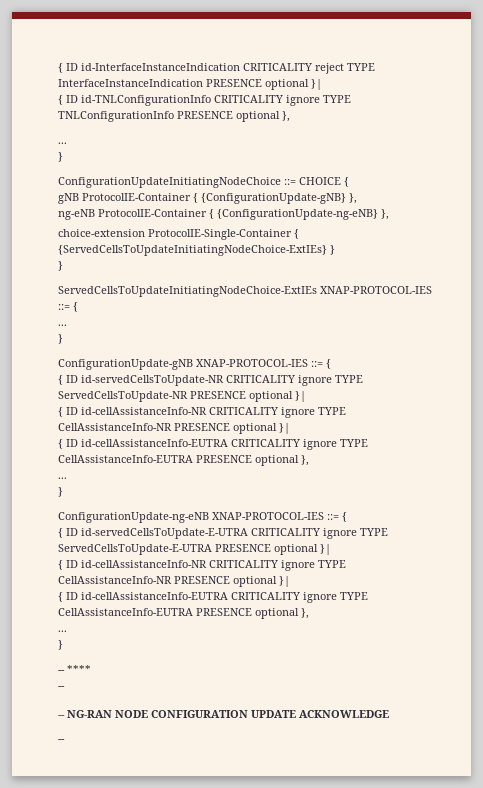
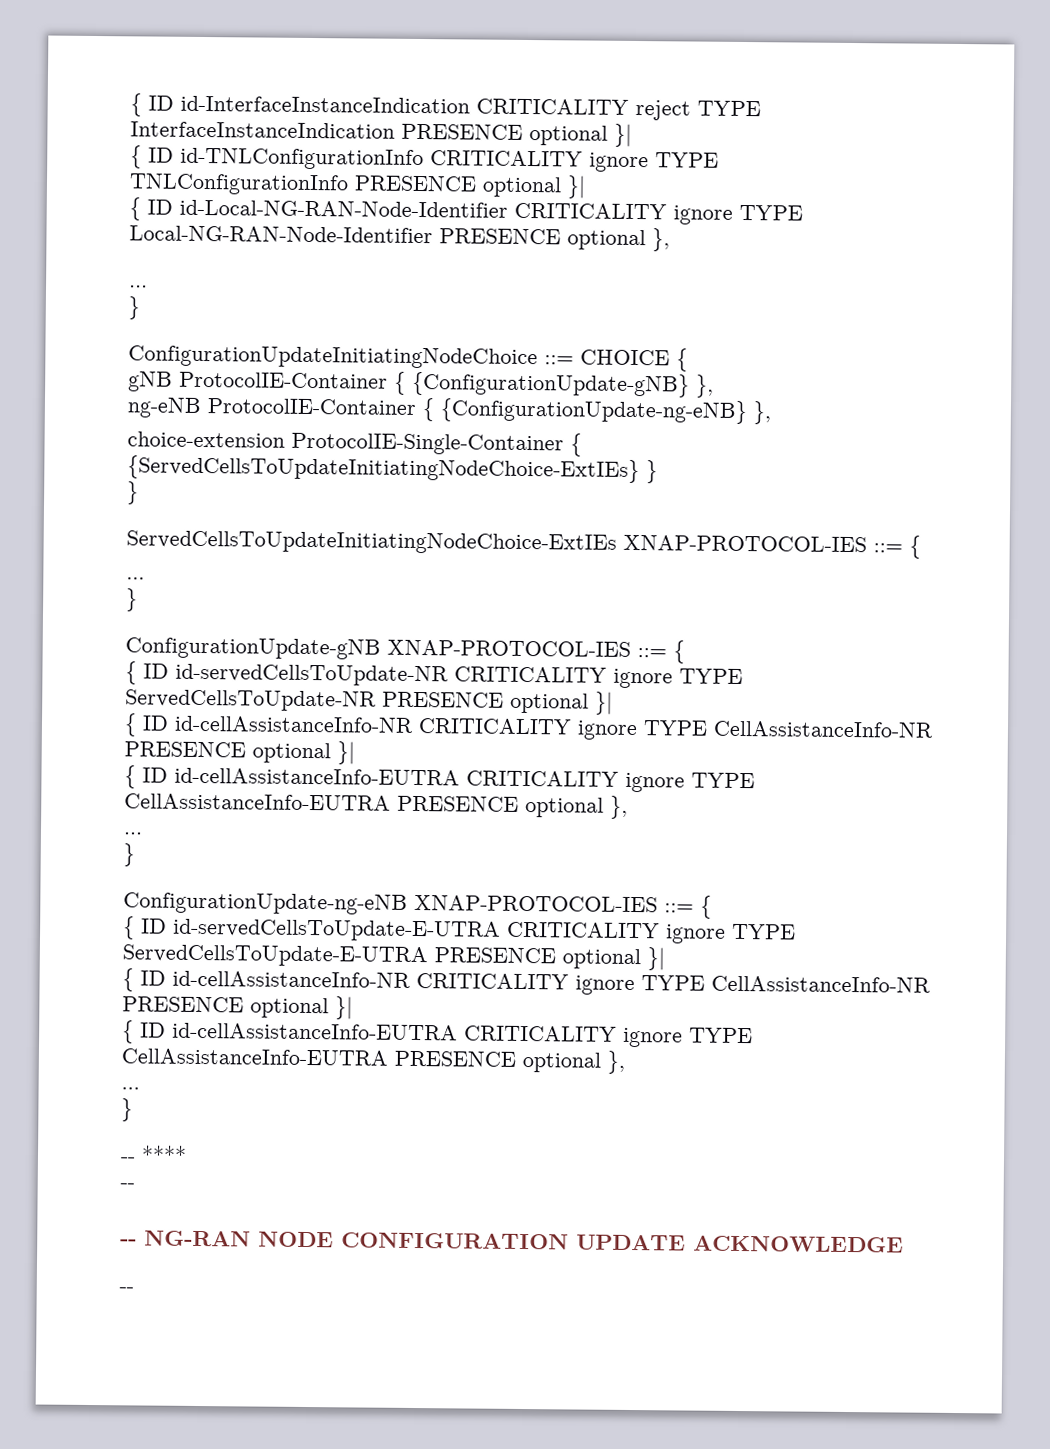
(280, 116) none -> [567,175,586,199] [129,197,803,225] [129,225,646,251] }| // { ID id-Local-NG-RAN-Node-Identifier CRITICALITY ignore TYPE Local-NG-RAN-Node-Identifier PRESENCE optional

